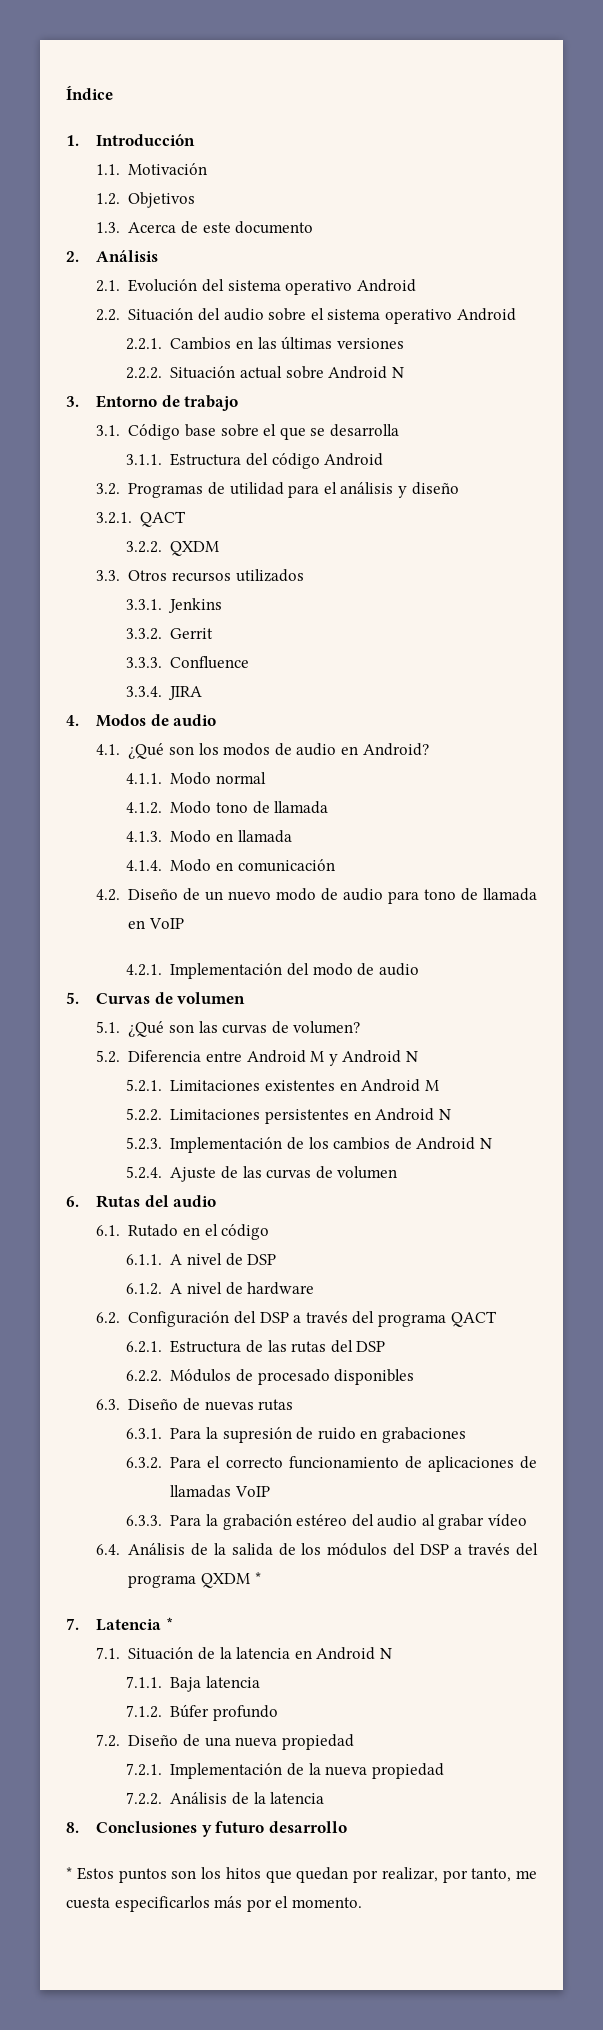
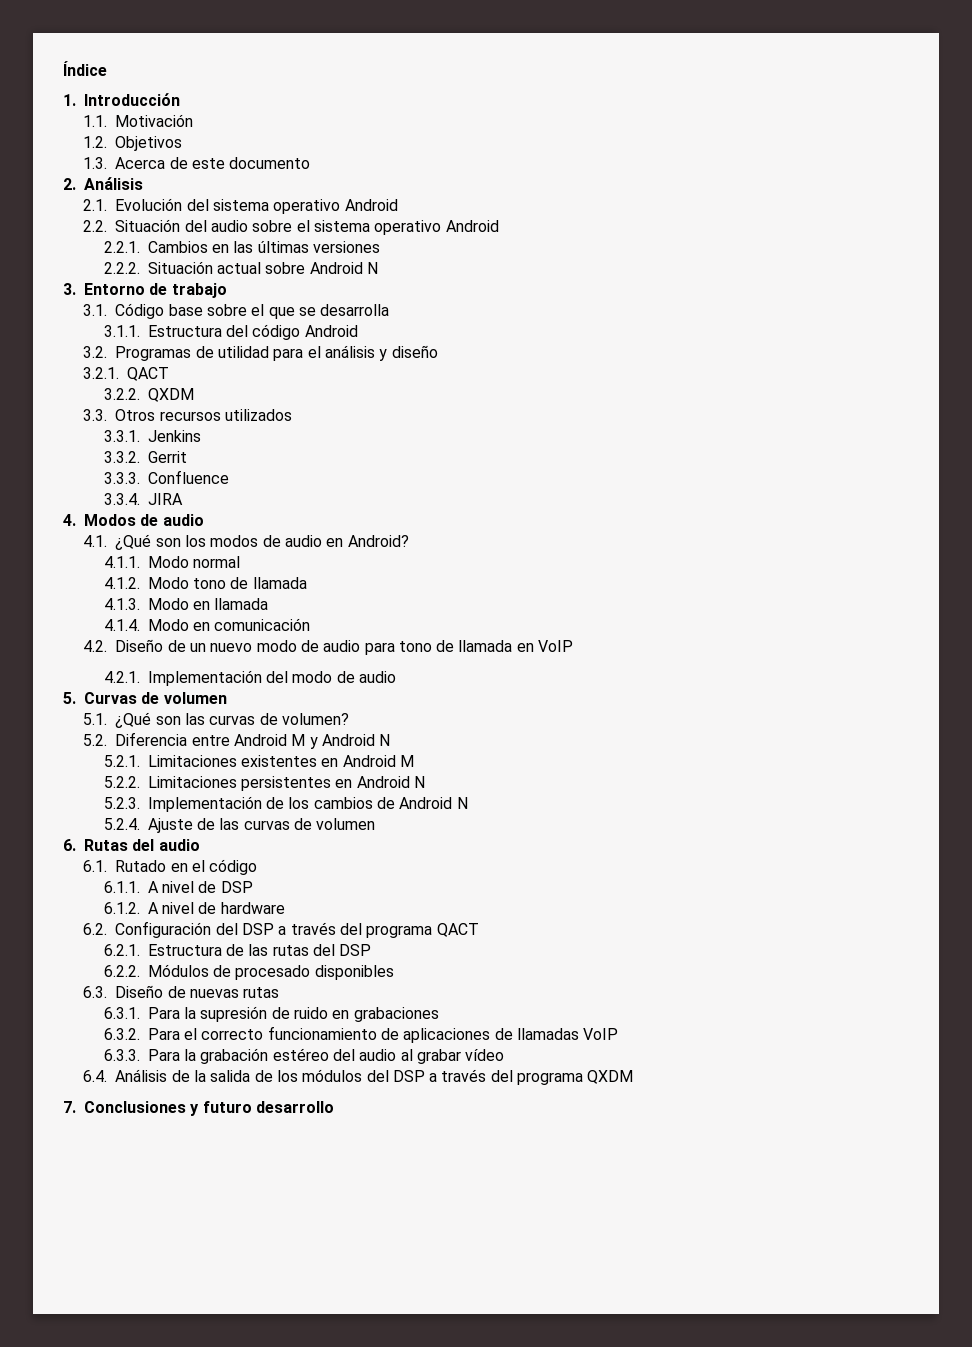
[254,1572,261,1584] [66,1617,173,1631] [95,1647,392,1660] [125,1676,260,1692] [125,1704,278,1721] [95,1734,354,1750] [125,1763,444,1779] [125,1792,325,1805] [66,1821,347,1837] [66,1867,537,1883] [66,1896,362,1912] * // 7. Latencia * // 7.1. Situación de la latencia en Android N // 7.1.1. Baja latencia // 7.1.2. Búfer profundo // 7.2. Diseño de una nueva propiedad // 7.2.1. Implementación de la nueva propiedad // 7.2.2. Análisis de la latencia // 8. Conclusiones y futuro desarrollo // * Estos puntos son los hitos que quedan por realizar, por tanto, me cuesta especificarlos más por el momento. -> [63,1101,334,1116] // 7. Conclusiones y futuro desarrollo

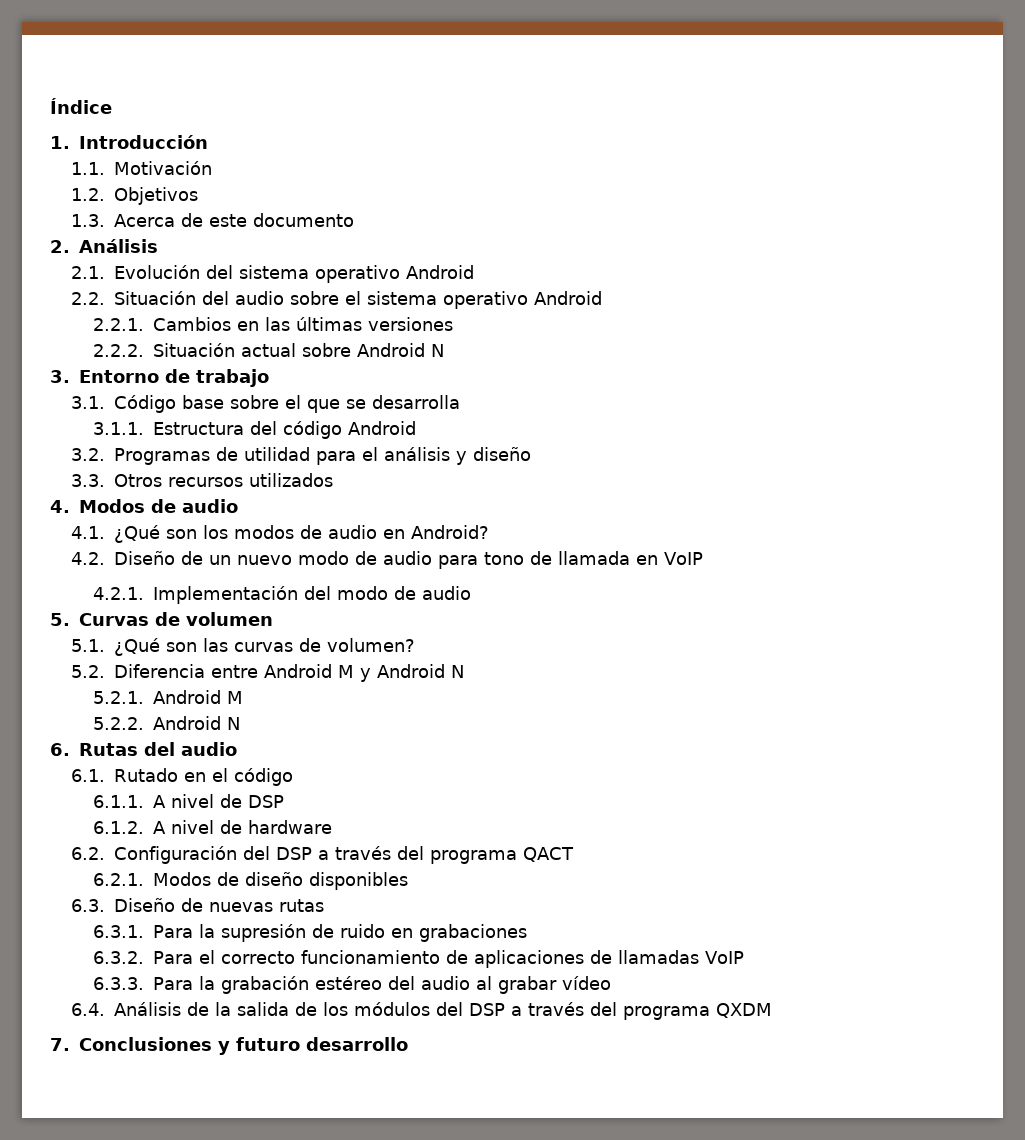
[83,367,170,381] [103,388,194,402] [83,409,292,421] [103,430,201,442] [103,451,187,463] [103,470,229,484] [103,493,183,505] 3.2.1. QACT // 3.2.2. QXDM // 3.3. Otros recursos utilizados // 3.3.1. Jenkins // 3.3.2. Gerrit // 3.3.3. Confluence // 3.3.4. JIRA -> [71,473,334,487] 3.3. Otros recursos utilizados
[103,556,240,568] [103,577,307,589] [103,598,269,610] [103,618,311,631] // 4.1.1. Modo normal // 4.1.2. Modo tono de llamada // 4.1.3. Modo en llamada // 4.1.4. Modo en comunicación -> (490, 532) none
[147,755,339,767] Limitaciones existentes en -> (144, 697) none
[147,776,425,791] [103,796,468,812] [103,818,376,833] Limitaciones persistentes en Android N // 5.2.3. Implementación de los cambios de Android N // 5.2.4. Ajuste de las curvas de volumen -> [152,716,240,730] Android N
[147,944,372,956] [103,964,311,980] Estructura de las rutas del DSP // 6.2.2. Módulos de procesado -> [152,872,303,886] Modos de diseño

